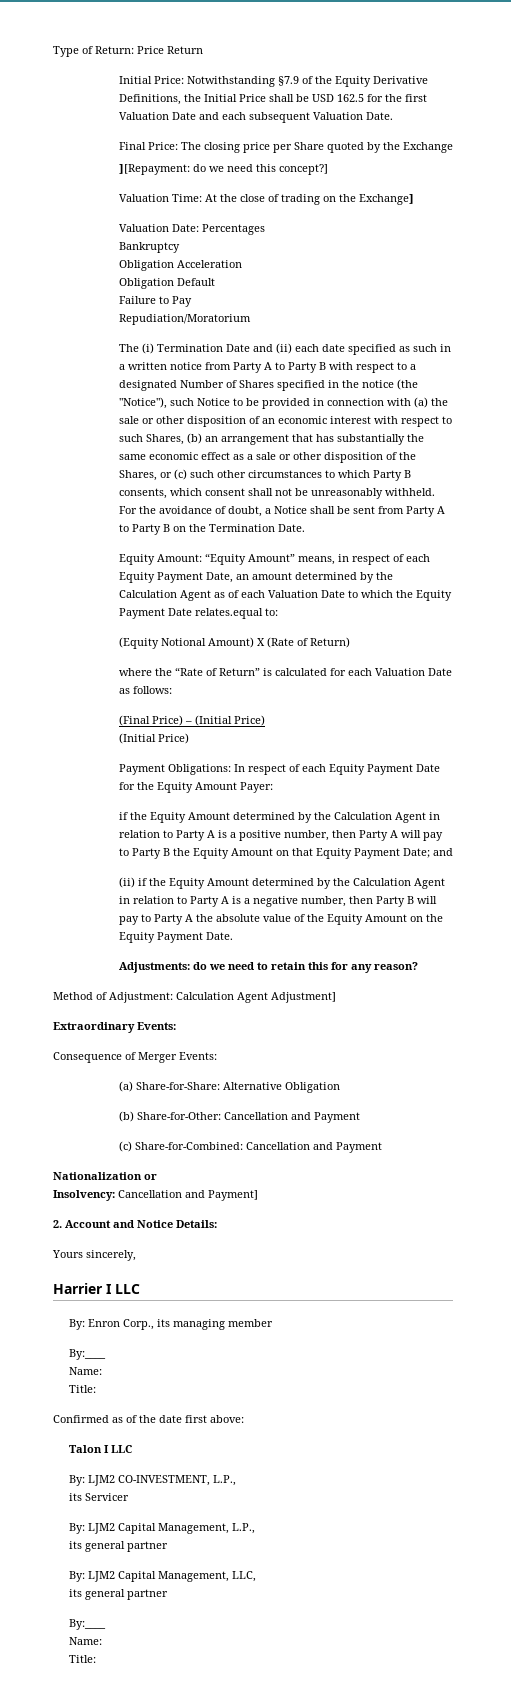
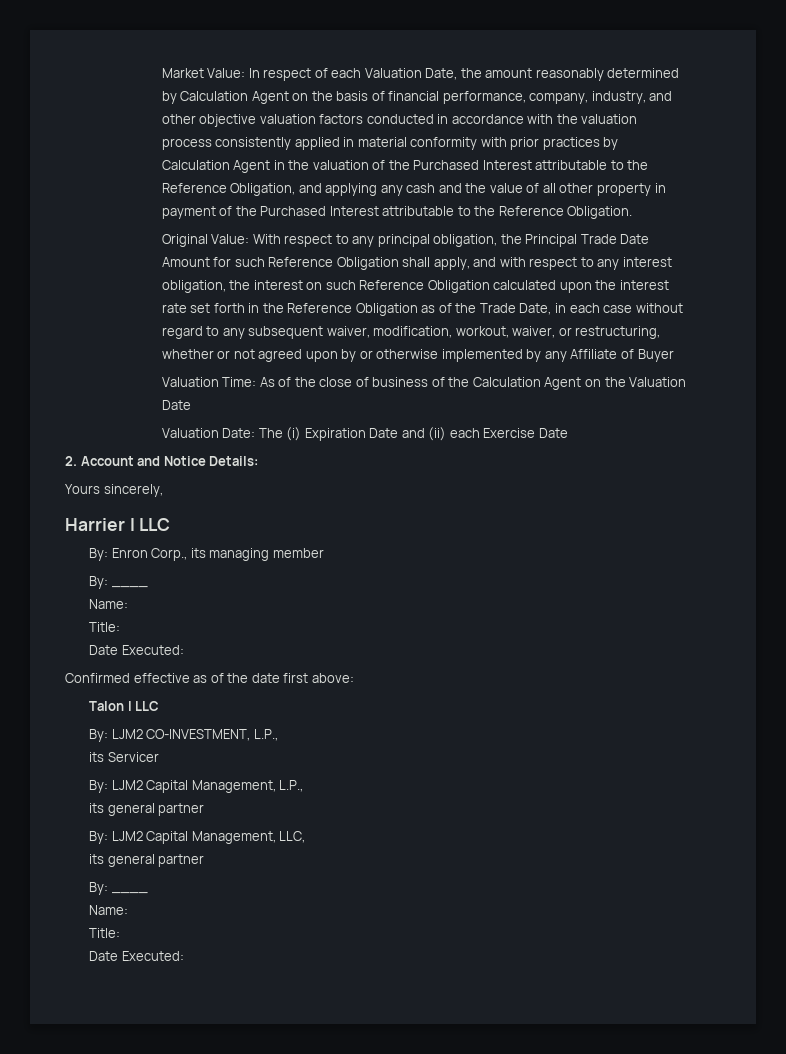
[53,46,203,57] [118,76,428,87] [118,94,427,105] [118,112,393,123] [118,142,453,153] [118,164,328,175] Type of Return: Price Return // Initial Price: Notwithstanding §7.9 of the Equity Derivative Definitions, the Initial Price shall be USD 162.5 for the first Valuation Date and each subsequent Valuation Date. // Final Price: The closing price per Share quoted by the Exchange // ][Repayment: do we need this concept?] -> [161,68,680,81] [161,91,673,104] [161,114,638,127] [161,137,619,150] [161,160,649,173] [161,183,666,196] [161,206,633,219] [161,234,650,247] [161,257,672,270] [161,280,669,293] [161,303,683,316] [161,326,661,339] [161,349,674,362] Market Value: In respect of each Valuation Date, the amount reasonably determined by Calculation Agent on the basis of financial performance, company, industry, and other objective valuation factors conducted in accordance with the valuation process consistently applied in material conformity with prior practices by Calculation Agent in the valuation of the Purchased Interest attributable to the Reference Obligation, and applying any cash and the value of all other property in payment of the Purchased Interest attributable to the Reference Obligation. // Original Value: With respect to any principal obligation, the Principal Trade Date Amount for such Reference Obligation shall apply, and with respect to any interest obligation, the interest on such Reference Obligation calculated upon the interest rate set forth in the Reference Obligation as of the Trade Date, in each case without regard to any subsequent waiver, modification, workout, waiver, or restructuring, whether or not agreed upon by or otherwise implemented by any Affiliate of Buyer
[204,194,217,202] At -> [259,377,292,387] As of
[280,194,414,205] [118,224,265,235] [118,242,180,253] [118,260,242,271] [118,278,215,289] [118,296,192,307] [118,314,251,325] trading on the Exchange] // Valuation Date: Percentages // Bankruptcy // Obligation Acceleration // Obligation Default // Failure to Pay // Repudiation/Moratorium // -> [372,377,687,390] [161,400,191,410] [161,428,256,438] business of the Calculation Agent on the Valuation Date // Valuation Date:
[156,344,223,352] Termination -> [304,428,366,441] Expiration
[321,344,451,355] [118,362,416,373] [118,379,418,391] [118,397,448,409] [118,416,452,427] [118,433,424,445] [118,452,416,463] [118,469,411,481] [118,488,435,499] [118,506,445,517] [118,524,305,535] [118,553,430,565] [118,572,393,583] [118,590,452,601] [118,608,278,619] [118,637,350,649] [118,667,452,676] [118,686,172,694] [118,715,265,726] [118,733,189,744] [118,764,440,775] [118,782,273,793] [118,812,440,823] [118,830,443,841] [118,848,453,859] [118,877,445,889] [118,896,437,907] [118,914,443,925] [118,932,233,943] [118,962,418,973] [53,992,336,1003] [53,1022,176,1033] [53,1052,217,1063] [118,1081,340,1093] [118,1111,360,1123] [118,1141,382,1153] [53,1172,157,1180] [53,1190,258,1201] date specified as such in a written notice from Party A to Party B with respect to a designated Number of Shares specified in the notice (the "Notice"), such Notice to be provided in connection with (a) the sale or other disposition of an economic interest with respect to such Shares, (b) an arrangement that has substantially the same economic effect as a sale or other disposition of the Shares, or (c) such other circumstances to which Party B consents, which consent shall not be unreasonably withheld. For the avoidance of doubt, a Notice shall be sent from Party A to Party B on the Termination Date. // Equity Amount: “Equity Amount” means, in respect of each Equity Payment Date, an amount determined by the Calculation Agent as of each Valuation Date to which the Equity Payment Date relates.equal to: // (Equity Notional Amount) X (Rate of Return) // where the “Rate of Return” is calculated for each Valuation Date as follows: // (Final Price) – (Initial Price) // (Initial Price) // Payment Obligations: In respect of each Equity Payment Date for the Equity Amount Payer: // if the Equity Amount determined by the Calculation Agent in relation to Party A is a positive number, then Party A will pay to Party B the Equity Amount on that Equity Payment Date; and // (ii) if the Equity Amount determined by the Calculation Agent in relation to Party A is a negative number, then Party B will pay to Party A the absolute value of the Equity Amount on the Equity Payment Date. // Adjustments: do we need to retain this for any reason? // Method of Adjustment: Calculation Agent Adjustment] // Extraordinary Events: // Consequence of Merger Events: // (a) Share-for-Share: Alternative Obligation // (b) Share-for-Other: Cancellation and Payment // (c) Share-for-Combined: Cancellation and Payment // Nationalization or // Insolvency: Cancellation and Payment] -> [483,428,568,438] Exercise Date
[69,1349,107,1360] [69,1367,103,1375] [69,1385,97,1393] By:____ // Name: // Title: -> [89,576,148,589] [89,599,129,609] [89,622,121,632] [89,645,184,655] By: ____ // Name: // Title: // Date Executed:
(109, 1419) none -> [133,673,190,683] effective
[69,1619,107,1630] [69,1637,103,1645] [69,1655,97,1663] By:____ // Name: // Title: -> [89,882,148,895] [89,905,129,915] [89,928,121,938] [89,951,184,961] By: ____ // Name: // Title: // Date Executed:

